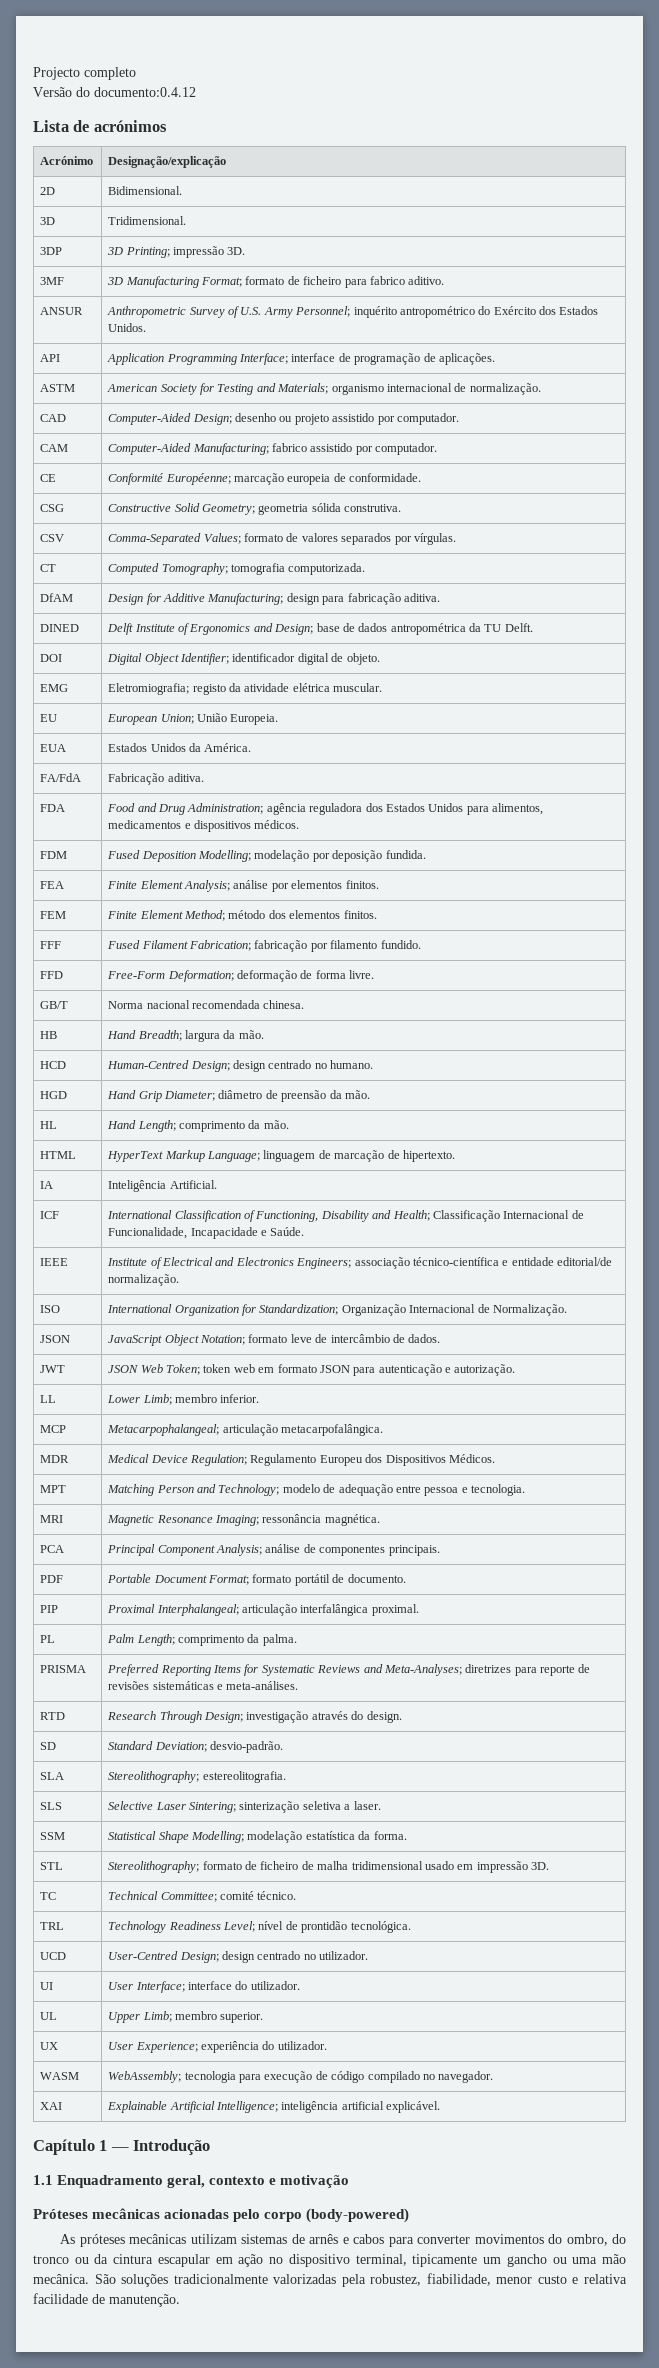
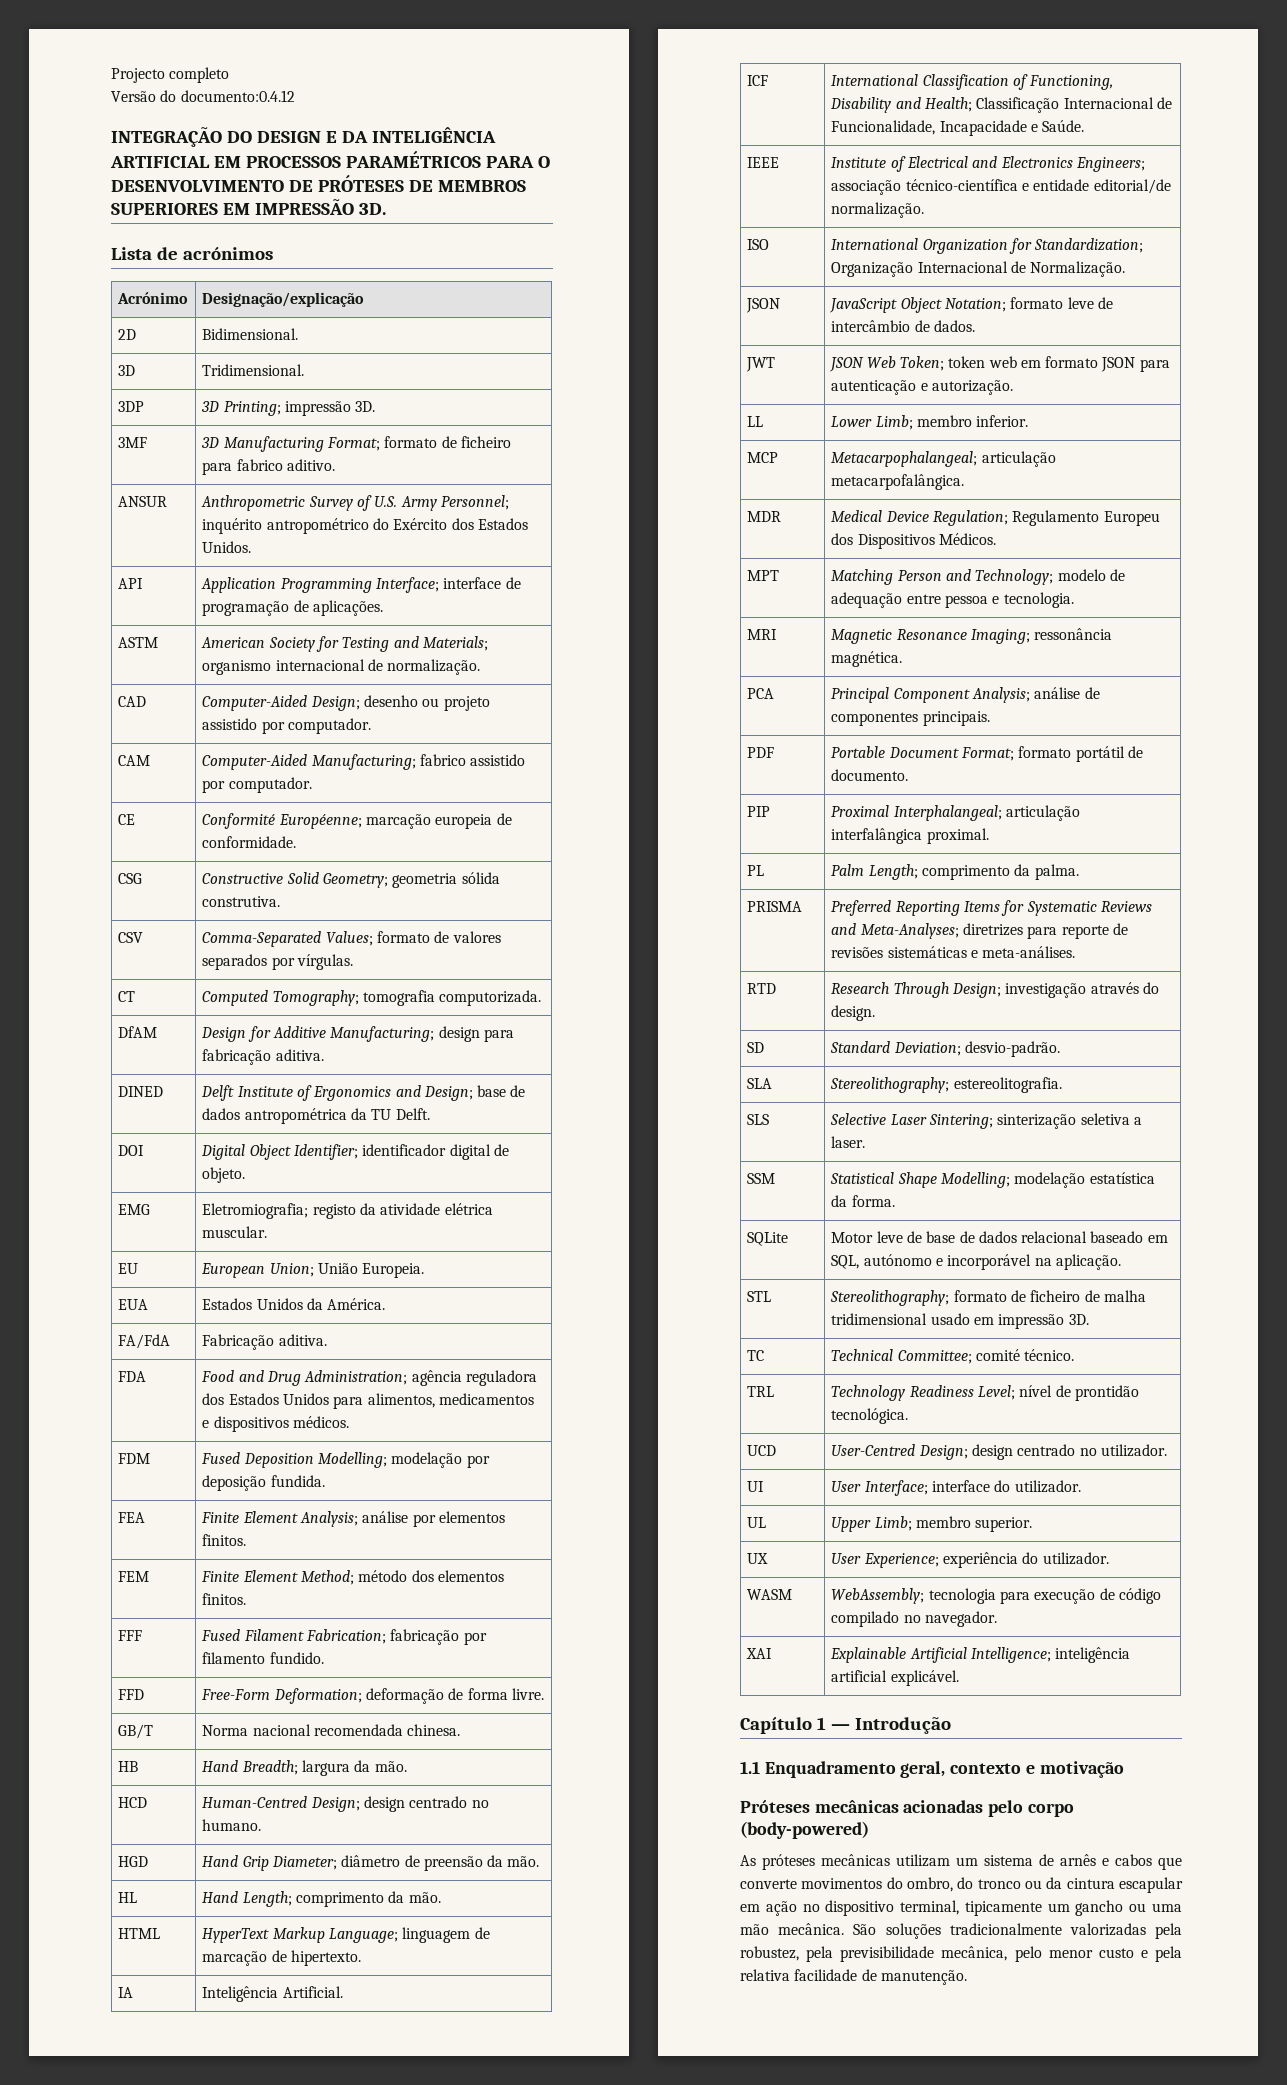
(196, 92) none -> [111,127,496,147] [110,151,550,168] [111,175,526,192] [111,199,386,215] // INTEGRAÇÃO DO DESIGN E DA INTELIGÊNCIA ARTIFICIAL EM PROCESSOS PARAMÉTRICOS PARA O DESENVOLVIMENTO DE PRÓTESES DE MEMBROS SUPERIORES EM IMPRESSÃO 3D.
(407, 1835) none -> [747,1232,789,1246] [831,1231,1168,1243] [831,1254,1121,1270] // SQLite | Motor leve de base de dados relacional baseado em SQL, autónomo e incorporável na aplicação.
[241,2234,288,2244] sistemas -> [956,1855,1033,1866] um sistema
[388,2235,471,2247] para converter -> [1158,1857,1182,1870] [740,1879,797,1889] que converte
[426,2273,491,2286] fiabilidade, -> [806,1946,1042,1962] pela previsibilidade mecânica, pelo
(579, 2280) none -> [1155,1946,1182,1962] pela

